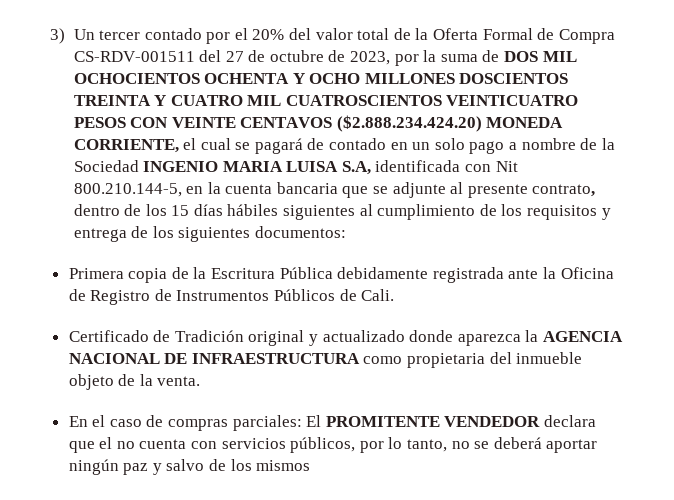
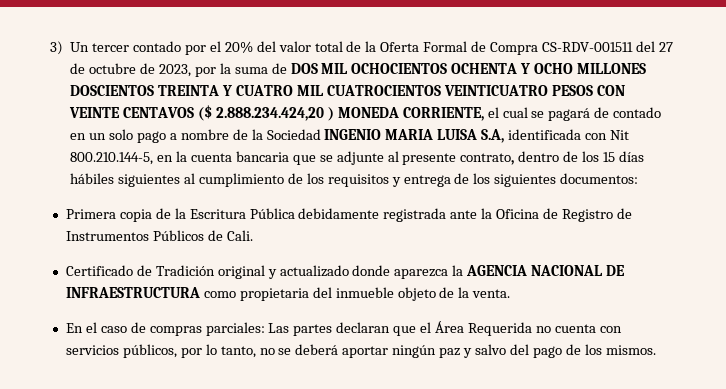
[285,95,442,106] CUATROSCIENTOS -> [326,85,441,96] CUATROCIENTOS
[336,115,482,132] ($2.888.234.424.20) -> [198,105,334,121] ($ 2.888.234.424,20 )
[306,415,597,427] [68,437,113,453] El PROMITENTE VENDEDOR declara que el -> [268,321,532,336] Las partes declaran que el Área Requerida
[209,459,311,471] de los mismos -> [509,344,656,358] del pago de los mismos.

